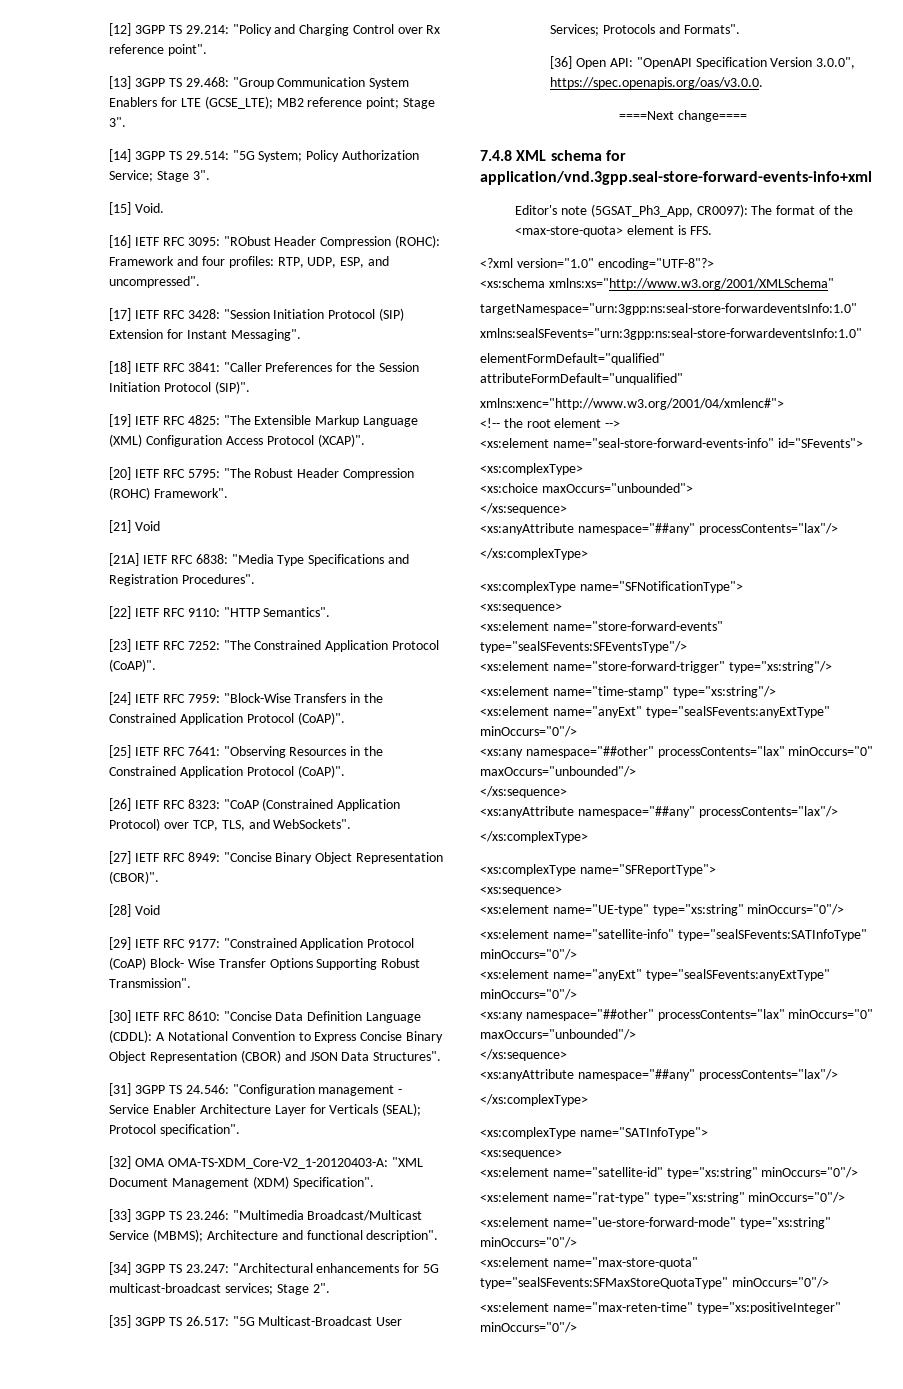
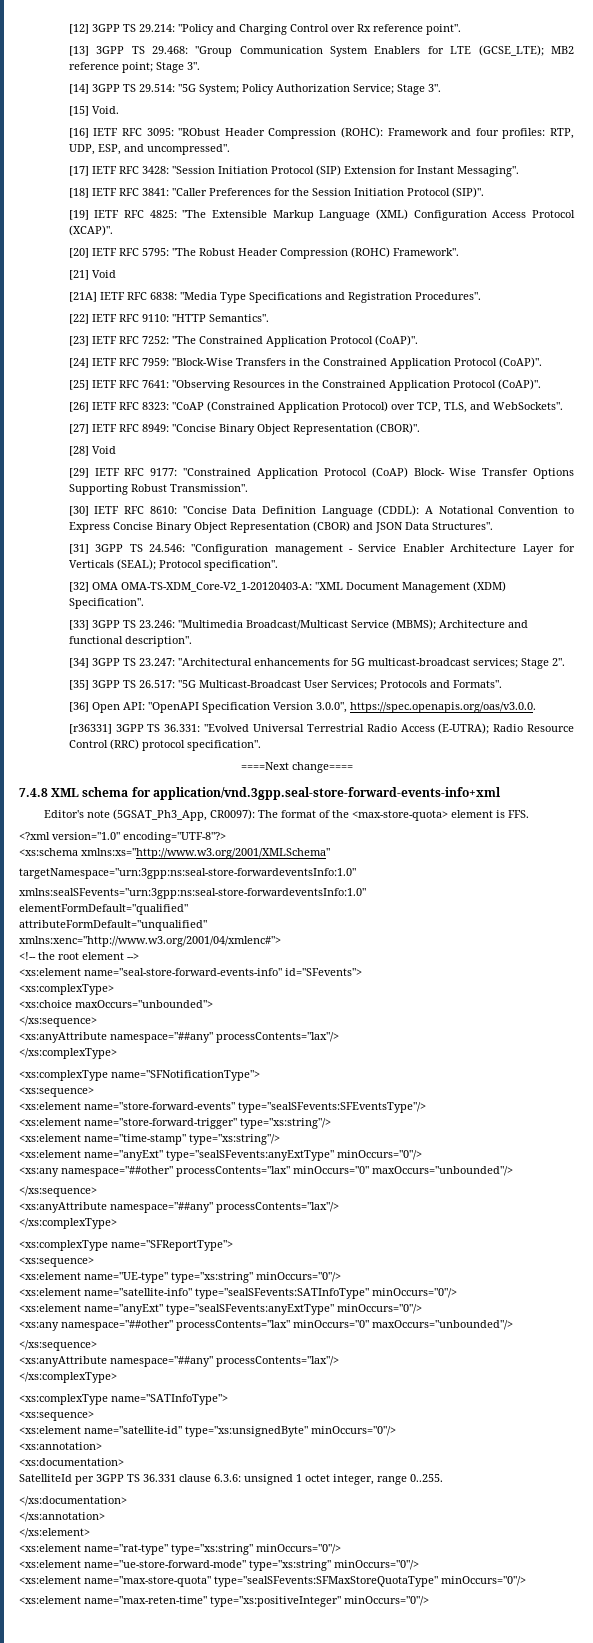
(764, 83) none -> [68,723,575,734] [68,739,261,751] // [r36331] 3GPP TS 36.331: "Evolved Universal Terrestrial Radio Access (E-UTRA); Radio Resource Control (RRC) protocol specification".
[666,1167,859,1179] type="xs:string" minOccurs="0"/> -> [185,1426,396,1437] [19,1442,102,1450] [19,1458,124,1466] [19,1474,443,1485] [19,1496,127,1506] [19,1512,105,1522] [19,1528,90,1538] type="xs:unsignedByte" minOccurs="0"/> // <xs:annotation> // <xs:documentation> // SatelliteId per 3GPP TS 36.331 clause 6.3.6: unsigned 1 octet integer, range 0..255. // </xs:documentation> // </xs:annotation> // </xs:element>

